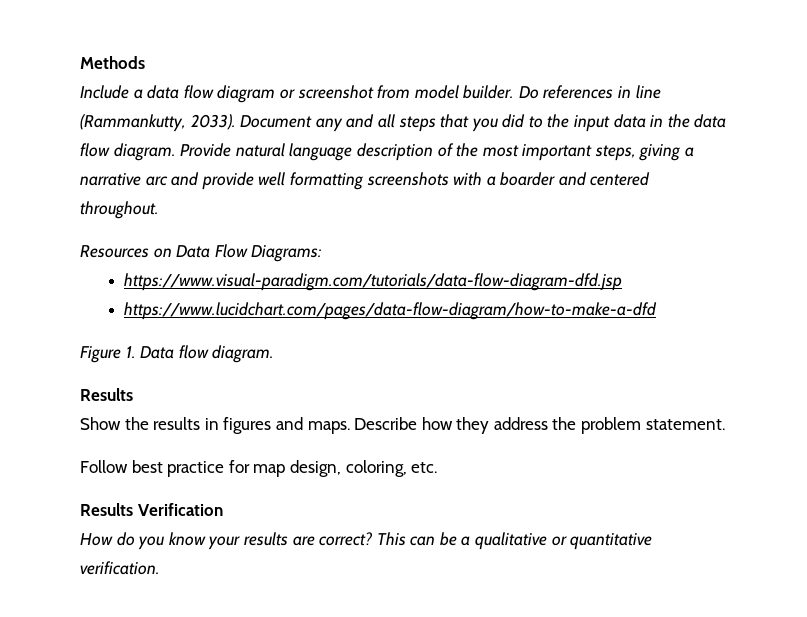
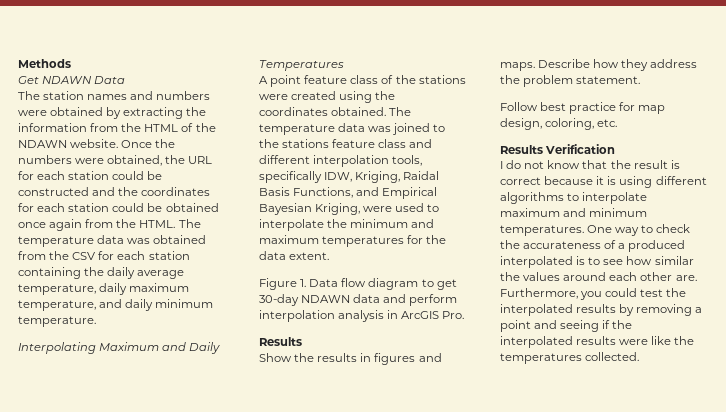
[80,85,661,103] [80,114,727,132] [80,143,695,161] [80,172,651,190] [80,201,159,219] [80,244,323,262] [124,273,623,291] [124,302,658,320] [80,345,275,363] Include a data flow diagram or screenshot from model builder. Do references in line (Rammankutty, 2033). Document any and all steps that you did to the input data in the data flow diagram. Provide natural language description of the most important steps, giving a narrative arc and provide well formatting screenshots with a boarder and centered throughout. // Resources on Data Flow Diagrams: // https://www.visual-paradigm.com/tutorials/data-flow-diagram-dfd.jsp // https://www.lucidchart.com/pages/data-flow-diagram/how-to-make-a-dfd // Figure 1. Data flow diagram. -> [18,76,126,84] [18,91,211,100] [18,107,207,119] [18,123,216,132] [18,139,176,148] [18,155,213,166] [18,171,163,180] [18,187,211,196] [18,203,219,212] [18,219,201,231] [18,235,207,247] [18,251,190,260] [18,267,185,279] [18,283,190,295] [18,299,214,311] [18,316,96,327] [18,342,221,354] [259,60,344,71] [259,75,466,87] [259,91,396,103] [259,107,412,116] [259,123,446,135] [259,139,433,148] [259,155,423,167] [259,171,440,183] [259,187,438,199] [259,203,440,215] [259,219,435,231] [259,235,447,247] [259,251,330,260] [259,278,457,290] [259,294,458,306] [259,310,465,322] Get NDAWN Data // The station names and numbers were obtained by extracting the information from the HTML of the NDAWN website. Once the numbers were obtained, the URL for each station could be constructed and the coordinates for each station could be obtained once again from the HTML. The temperature data was obtained from the CSV for each station containing the daily average temperature, daily maximum temperature, and daily minimum temperature. // Interpolating Maximum and Daily Temperatures // A point feature class of the stations were created using the coordinates obtained. The temperature data was joined to the stations feature class and different interpolation tools, specifically IDW, Kriging, Raidal Basis Functions, and Empirical Bayesian Kriging, were used to interpolate the minimum and maximum temperatures for the data extent. // Figure 1. Data flow diagram to get 30-day NDAWN data and perform interpolation analysis in ArcGIS Pro.
[80,532,653,550] [80,561,160,575] How do you know your results are correct? This can be a qualitative or quantitative verification. -> [500,160,680,169] [500,176,707,188] [500,192,648,204] [500,208,648,217] [500,224,691,236] [500,240,686,252] [500,256,694,268] [500,272,697,281] [500,288,687,300] [500,304,703,316] [500,320,633,332] [500,336,695,348] [500,352,640,364] I do not know that the result is correct because it is using different algorithms to interpolate maximum and minimum temperatures. One way to check the accurateness of a produced interpolated is to see how similar the values around each other are. Furthermore, you could test the interpolated results by removing a point and seeing if the interpolated results were like the temperatures collected.

